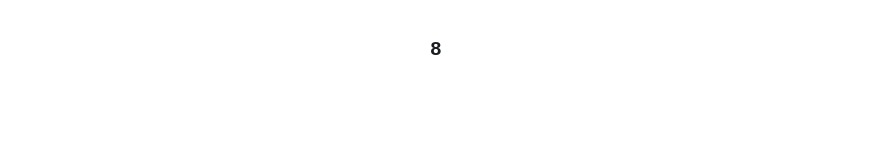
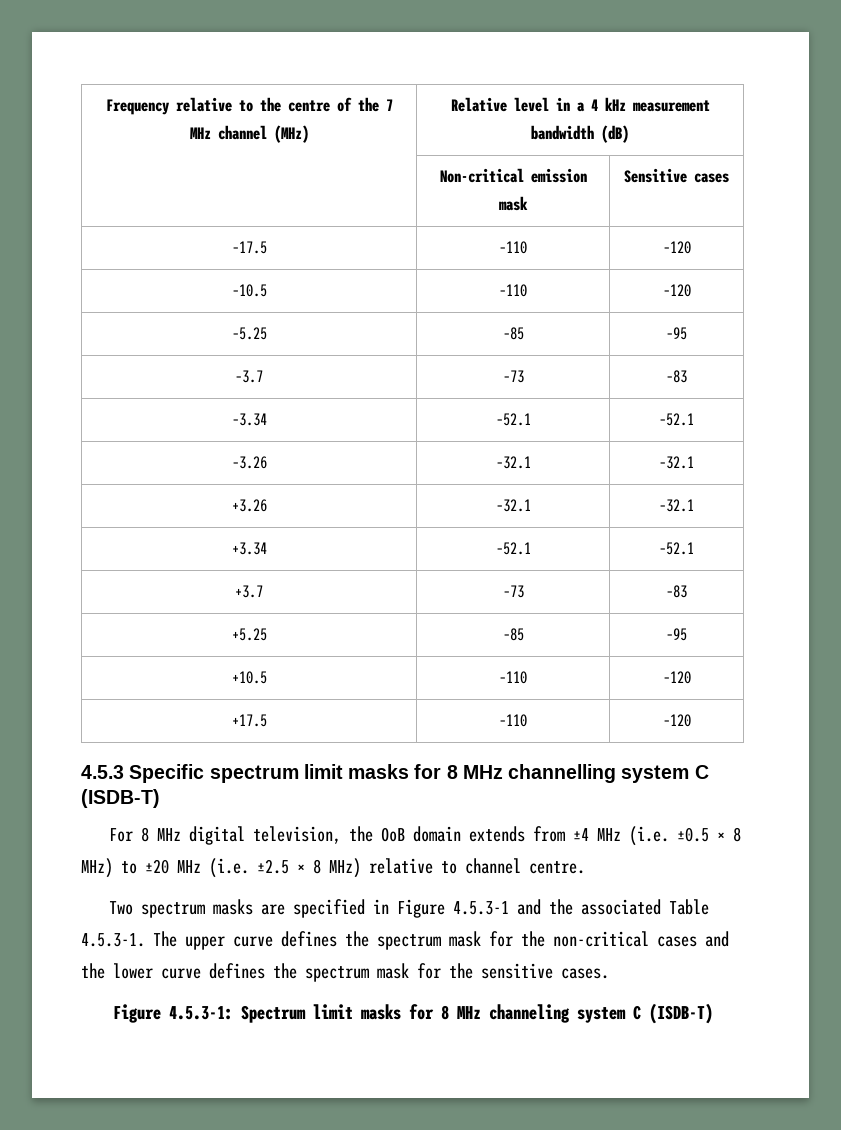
[430,42,442,55] 8 -> [105,97,393,115] [189,125,309,143] [450,97,710,112] [531,125,629,143] [439,168,587,183] [499,196,528,211] [624,168,729,183] [231,241,267,254] [499,241,527,254] [662,241,691,254] [231,284,267,297] [499,284,527,297] [662,284,691,297] [231,327,267,340] [502,327,524,340] [666,327,687,340] [235,370,263,383] [502,370,524,383] [666,370,687,383] [231,413,267,426] [495,413,531,426] [659,413,694,426] [231,456,267,469] [495,456,531,469] [659,456,694,469] [231,499,267,512] [495,499,531,512] [659,499,694,512] [231,542,267,555] [495,542,531,555] [659,542,694,555] [235,585,263,598] [502,585,524,598] [666,585,687,598] [231,628,267,641] [502,628,524,641] [666,628,687,641] [231,671,267,684] [499,671,527,684] [662,671,691,684] [231,714,267,727] [499,714,527,727] [662,714,691,727] [81,764,709,783] [81,789,160,808] [108,826,741,846] [81,858,585,878] [108,899,709,918] [81,931,729,950] [81,963,609,982] [112,1003,713,1024] Frequency relative to the centre of the 7 MHz channel (MHz) | Relative level in a 4 kHz measurement bandwidth (dB) // | Non-critical emission mask | Sensitive cases // –17.5 | –110 | –120 // –10.5 | –110 | –120 // –5.25 | –85 | –95 // –3.7 | –73 | –83 // –3.34 | –52.1 | –52.1 // –3.26 | –32.1 | –32.1 // +3.26 | –32.1 | –32.1 // +3.34 | –52.1 | –52.1 // +3.7 | –73 | –83 // +5.25 | –85 | –95 // +10.5 | –110 | –120 // +17.5 | –110 | –120 // 4.5.3 Specific spectrum limit masks for 8 MHz channelling system C (ISDB-T) // For 8 MHz digital television, the OoB domain extends from ±4 MHz (i.e. ±0.5 × 8 MHz) to ±20 MHz (i.e. ±2.5 × 8 MHz) relative to channel centre. // Two spectrum masks are specified in Figure 4.5.3-1 and the associated Table 4.5.3-1. The upper curve defines the spectrum mask for the non-critical cases and the lower curve defines the spectrum mask for the sensitive cases. // Figure 4.5.3-1: Spectrum limit masks for 8 MHz channeling system C (ISDB-T)

